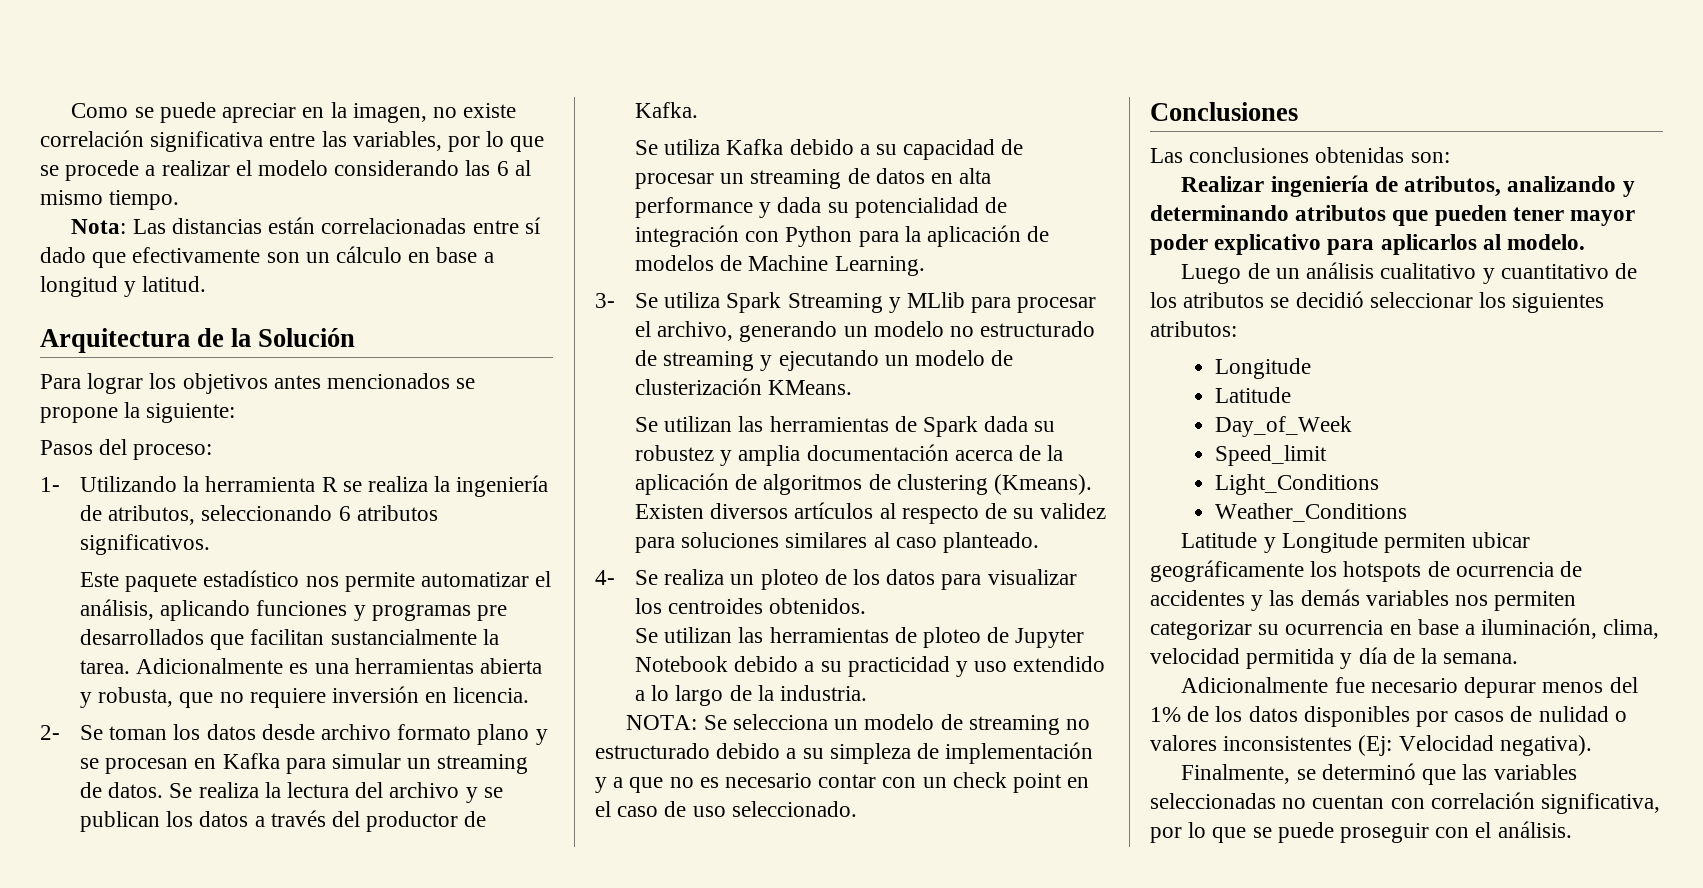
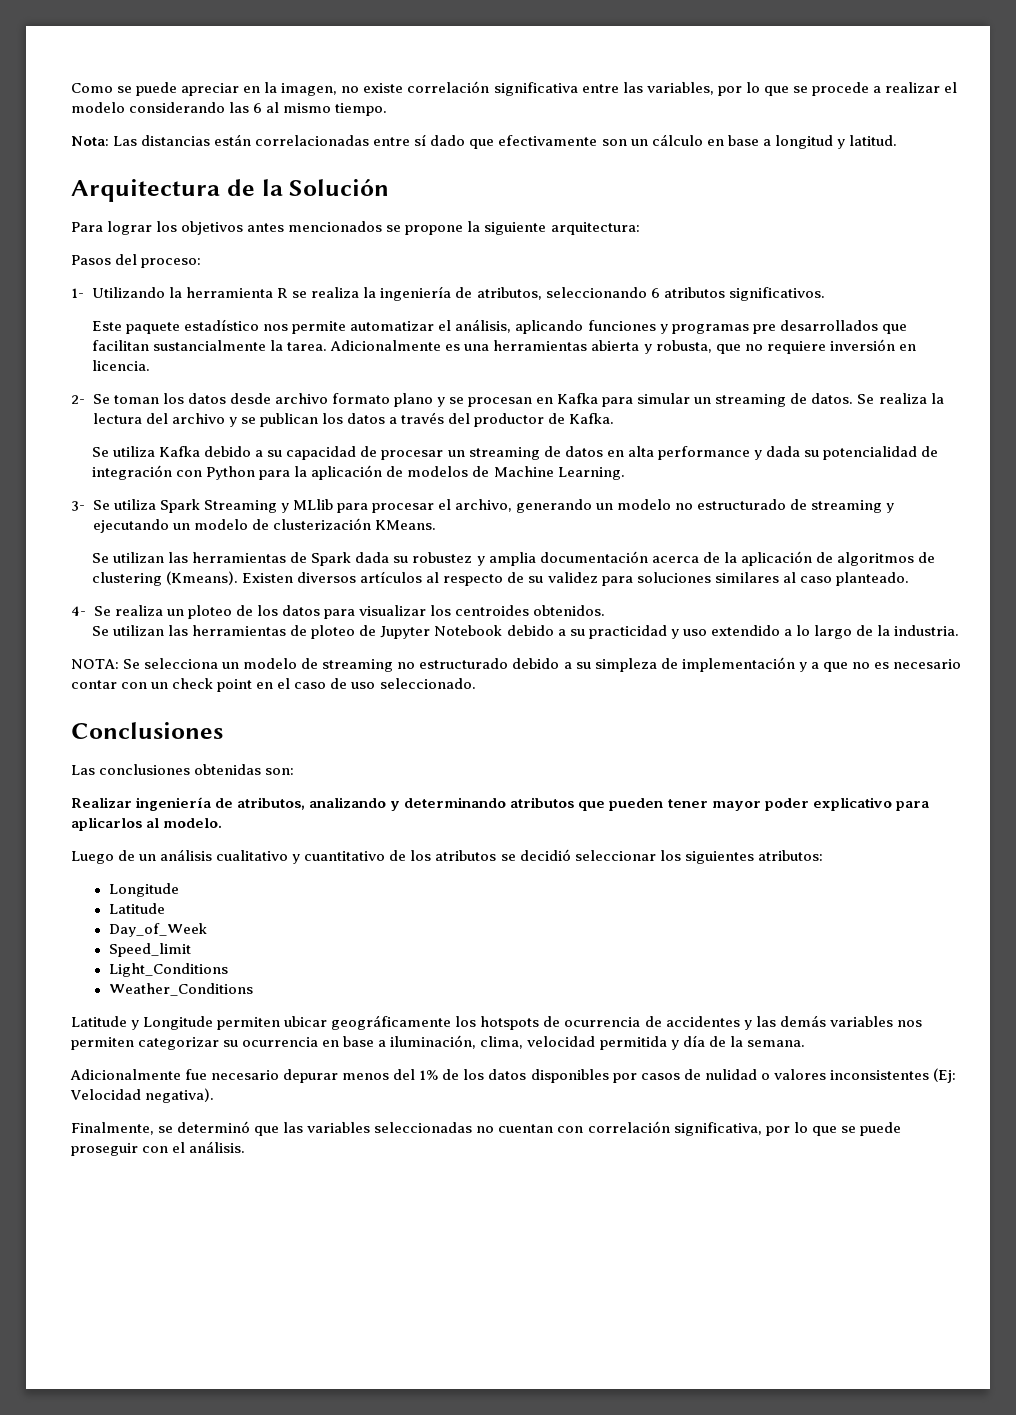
[146,403,236,423] siguiente: -> [484,222,640,235] siguiente arquitectura:

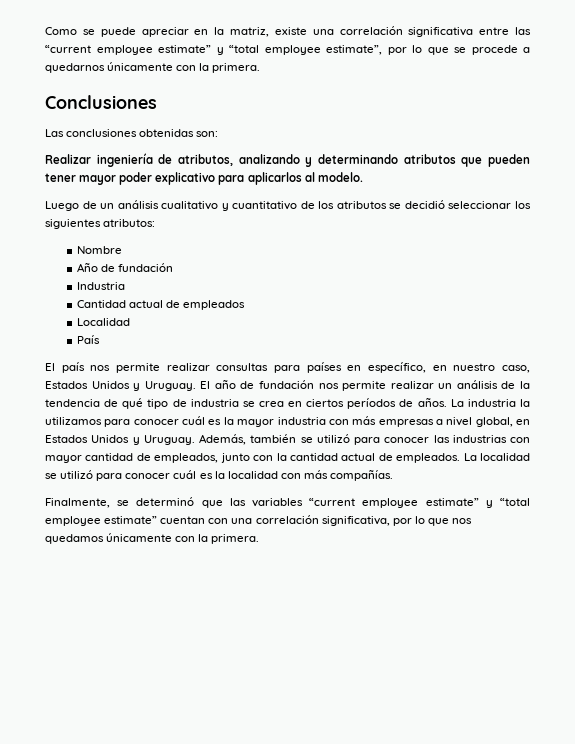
[281,83,404,96] imagen, no existe -> [230,27,334,37] matriz, existe una
[646,82,714,95] variables, -> [45,45,382,55] “current employee estimate” y “total employee estimate”,
[884,82,958,93] [71,102,388,116] [71,134,897,149] [71,179,390,202] [71,221,640,235] [71,254,202,268] [71,286,825,301] [92,319,907,334] [92,339,916,354] [92,360,151,371] [71,393,944,407] [92,412,615,427] [92,446,939,460] [92,465,625,480] [71,499,895,513] [92,518,436,533] [92,551,935,566] [92,571,909,586] [71,605,606,619] [92,625,960,639] [71,657,961,672] [71,678,476,692] realizar el modelo considerando las 6 al mismo tiempo. // Nota: Las distancias están correlacionadas entre sí dado que efectivamente son un cálculo en base a longitud y latitud. // Arquitectura de la Solución // Para lograr los objetivos antes mencionados se propone la siguiente arquitectura: // Pasos del proceso: // 1- Utilizando la herramienta R se realiza la ingeniería de atributos, seleccionando 6 atributos significativos. // Este paquete estadístico nos permite automatizar el análisis, aplicando funciones y programas pre desarrollados que facilitan sustancialmente la tarea. Adicionalmente es una herramientas abierta y robusta, que no requiere inversión en licencia. // 2- Se toman los datos desde archivo formato plano y se procesan en Kafka para simular un streaming de datos. Se realiza la lectura del archivo y se publican los datos a través del productor de Kafka. // Se utiliza Kafka debido a su capacidad de procesar un streaming de datos en alta performance y dada su potencialidad de integración con Python para la aplicación de modelos de Machine Learning. // 3- Se utiliza Spark Streaming y MLlib para procesar el archivo, generando un modelo no estructurado de streaming y ejecutando un modelo de clusterización KMeans. // Se utilizan las herramientas de Spark dada su robustez y amplia documentación acerca de la aplicación de algoritmos de clustering (Kmeans). Existen diversos artículos al respecto de su validez para soluciones similares al caso planteado. // 4- Se realiza un ploteo de los datos para visualizar los centroides obtenidos. // Se utilizan las herramientas de ploteo de Jupyter Notebook debido a su practicidad y uso extendido a lo largo de la industria. // NOTA: Se selecciona un modelo de streaming no estructurado debido a su simpleza de implementación y a que no es necesario contar con un check point en el caso de uso seleccionado. -> [45,62,261,73] quedarnos únicamente con la primera.
[108,883,179,897] [108,903,165,914] [108,923,207,937] [108,943,191,957] [108,963,228,977] [108,983,253,996] [71,1015,922,1030] [71,1035,805,1050] [70,1068,956,1083] [70,1088,215,1103] Longitude // Latitude // Day_of_Week // Speed_limit // Light_Conditions // Weather_Conditions // Latitude y Longitude permiten ubicar geográficamente los hotspots de ocurrencia de accidentes y las demás variables nos permiten categorizar su ocurrencia en base a iluminación, clima, velocidad permitida y día de la semana. // Adicionalmente fue necesario depurar menos del 1% de los datos disponibles por casos de nulidad o valores inconsistentes (Ej: Velocidad negativa). -> [76,246,122,254] [76,263,174,272] [76,282,125,290] [76,300,246,310] [76,318,130,326] [76,335,100,344] [45,362,530,373] [45,380,530,391] [45,398,530,409] [45,416,530,427] [45,434,530,445] [45,453,530,463] [45,470,394,481] Nombre // Año de fundación // Industria // Cantidad actual de empleados // Localidad // País // El país nos permite realizar consultas para países en específico, en nuestro caso, Estados Unidos y Uruguay. El año de fundación nos permite realizar un análisis de la tendencia de qué tipo de industria se crea en ciertos períodos de años. La industria la utilizamos para conocer cuál es la mayor industria con más empresas a nivel global, en Estados Unidos y Uruguay. Además, también se utilizó para conocer las industrias con mayor cantidad de empleados, junto con la cantidad actual de empleados. La localidad se utilizó para conocer cuál es la localidad con más compañías.
[374,1122,495,1133] seleccionadas no -> [309,498,530,508] [45,516,158,526] “current employee estimate” y “total employee estimate”
(584, 1129) none -> [231,518,253,524] una
[840,1122,901,1136] [71,1141,246,1156] se puede proseguir con el análisis. -> [452,518,473,524] [45,533,260,544] nos quedamos únicamente con la primera.

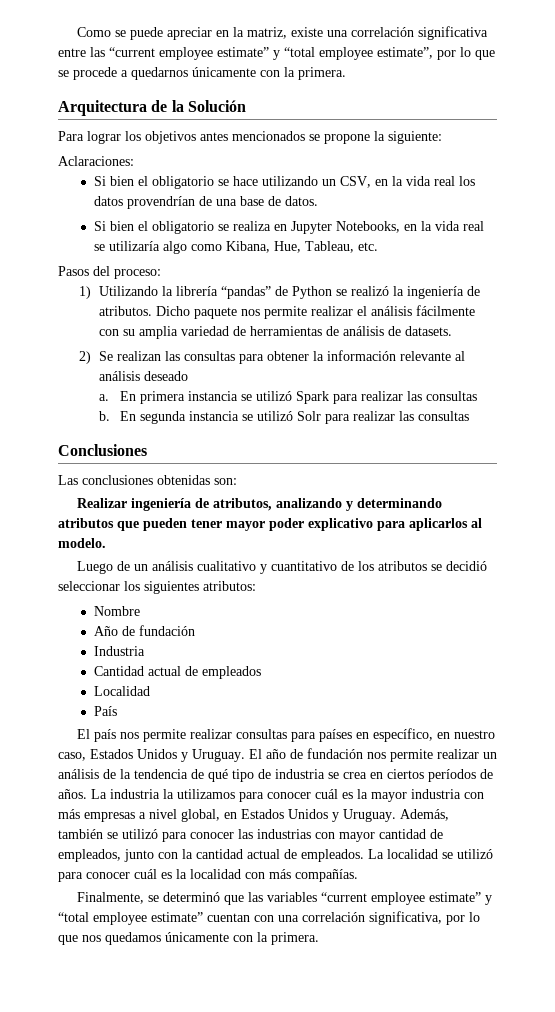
(261, 68) none -> [58,100,246,116] [58,131,442,144] [58,156,134,166] [94,176,476,189] [94,196,319,209] [94,221,485,234] [94,241,379,254] [58,266,161,279] [78,286,481,299] [99,305,476,319] [99,326,453,339] [78,350,466,364] [99,371,189,381] [99,391,478,404] [99,411,470,424] // Arquitectura de la Solución // Para lograr los objetivos antes mencionados se propone la siguiente: // Aclaraciones: // Si bien el obligatorio se hace utilizando un CSV, en la vida real los datos provendrían de una base de datos. // Si bien el obligatorio se realiza en Jupyter Notebooks, en la vida real se utilizaría algo como Kibana, Hue, Tableau, etc. // Pasos del proceso: // 1) Utilizando la librería “pandas” de Python se realizó la ingeniería de atributos. Dicho paquete nos permite realizar el análisis fácilmente con su amplia variedad de herramientas de análisis de datasets. // 2) Se realizan las consultas para obtener la información relevante al análisis deseado // a. En primera instancia se utilizó Spark para realizar las consultas // b. En segunda instancia se utilizó Solr para realizar las consultas

